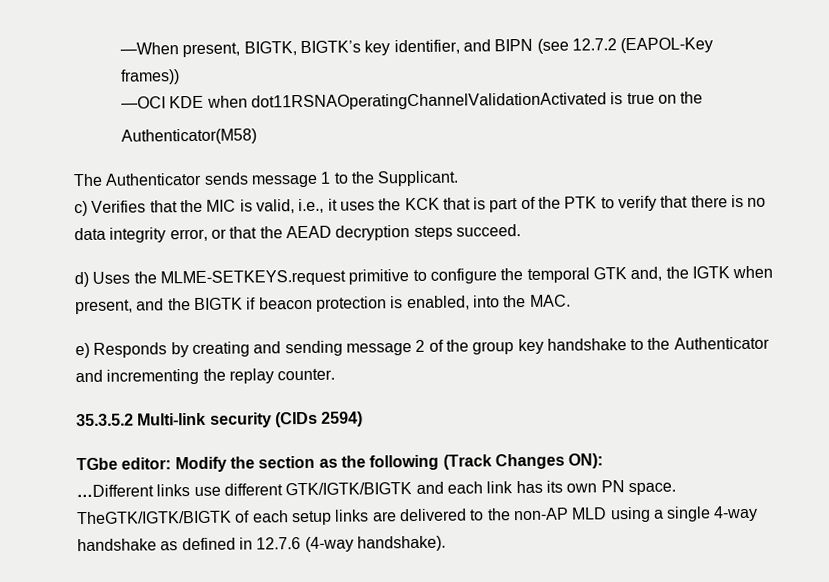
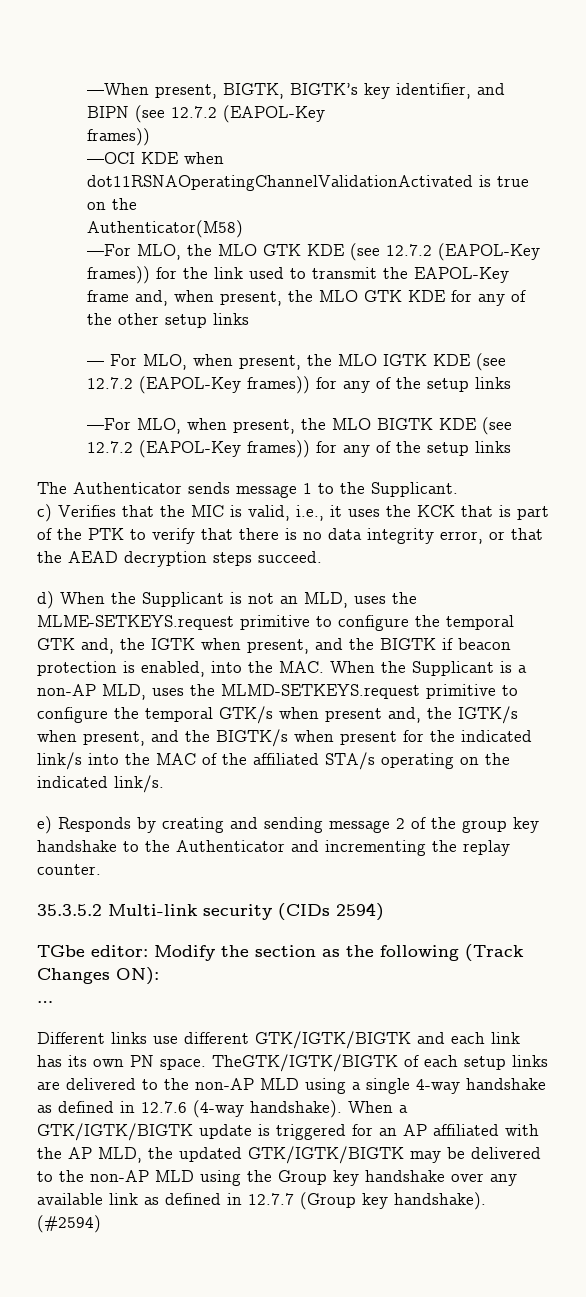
(257, 136) none -> [86,243,540,261] [86,266,509,284] [86,290,526,306] [86,313,249,328] [86,353,506,371] [86,376,511,394] [86,417,512,435] [86,440,511,458] // —For MLO, the MLO GTK KDE (see 12.7.2 (EAPOL-Key frames)) for the link used to transmit the EAPOL-Key frame and, when present, the MLO GTK KDE for any of the other setup links // — For MLO, when present, the MLO IGTK KDE (see 12.7.2 (EAPOL-Key frames)) for any of the setup links // —For MLO, when present, the MLO BIGTK KDE (see 12.7.2 (EAPOL-Key frames)) for any of the setup links
[92,271,131,284] Uses -> [60,592,386,608] When the Supplicant is not an MLD, uses
(571, 300) none -> [330,661,527,676] [37,684,518,700] [37,706,518,724] [37,729,532,747] [37,752,510,770] [37,775,164,793] When the Supplicant is a non-AP MLD, uses the MLMD-SETKEYS.request primitive to configure the temporal GTK/s when present and, the IGTK/s when present, and the BIGTK/s when present for the indicated link/s into the MAC of the affiliated STA/s operating on the indicated link/s.
[76,484,154,498] …Different -> [37,1001,53,1003] [37,1032,105,1044] … // Different
(446, 543) none -> [348,1101,408,1113] [37,1123,539,1141] [37,1146,541,1164] [37,1170,517,1186] [37,1192,486,1210] [37,1215,101,1233] When a GTK/IGTK/BIGTK update is triggered for an AP affiliated with the AP MLD, the updated GTK/IGTK/BIGTK may be delivered to the non-AP MLD using the Group key handshake over any available link as defined in 12.7.7 (Group key handshake). (#2594)

